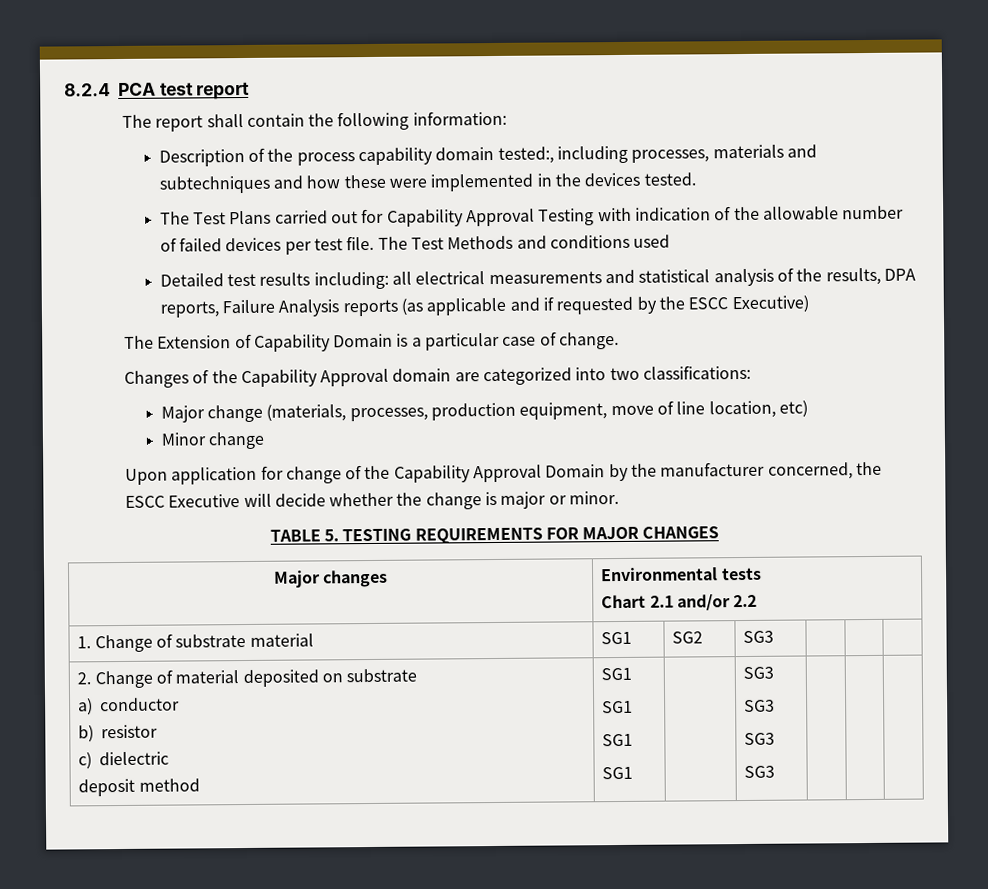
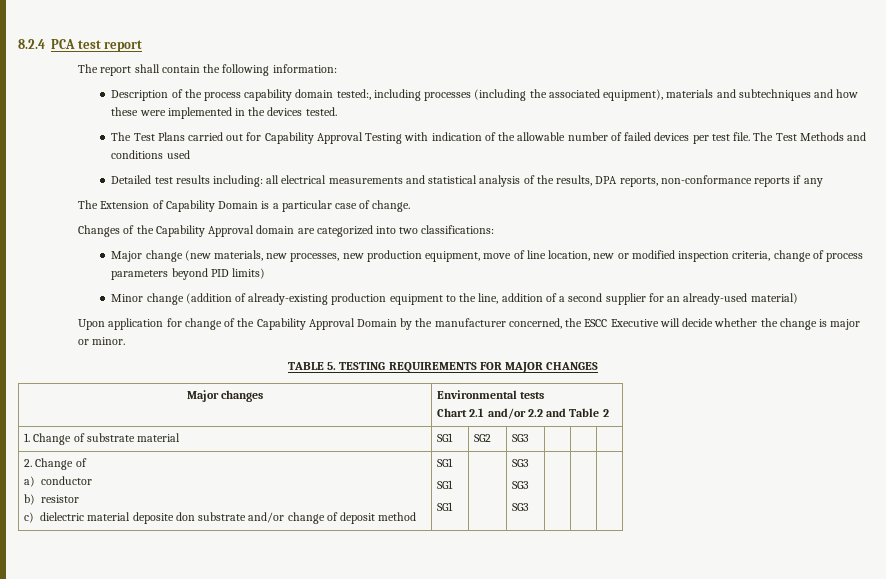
[631,149,710,163] processes, -> [424,89,664,101] processes (including the associated equipment),
[222,295,809,317] Failure Analysis reports (as applicable and if requested by the ESCC Executive) -> [660,175,823,187] non-conformance reports if any
[266,404,428,422] (materials, processes, -> [184,250,364,262] (new materials, new processes, new
[778,400,808,418] [160,431,266,450] etc) // Minor change -> [593,250,864,262] [111,268,265,280] [111,293,798,305] new or modified inspection criteria, change of process parameters beyond PID limits) // Minor change (addition of already-existing production equipment to the line, addition of a second supplier for an already-used material)
(758, 601) none -> [546,408,609,417] and Table 2
[175,668,418,688] material deposited on substrate -> (87, 462) none
(170, 758) // -> [87,512,338,524] material deposite don substrate and/or change of
[602,766,634,780] [743,666,775,680] [744,699,776,713] [744,732,776,745] [744,765,776,778] // SG1 | | SG3 // SG3 // SG3 // SG3 -> [512,459,530,467] [512,481,530,489] [512,503,530,511] | | SG3 // SG3 // SG3

